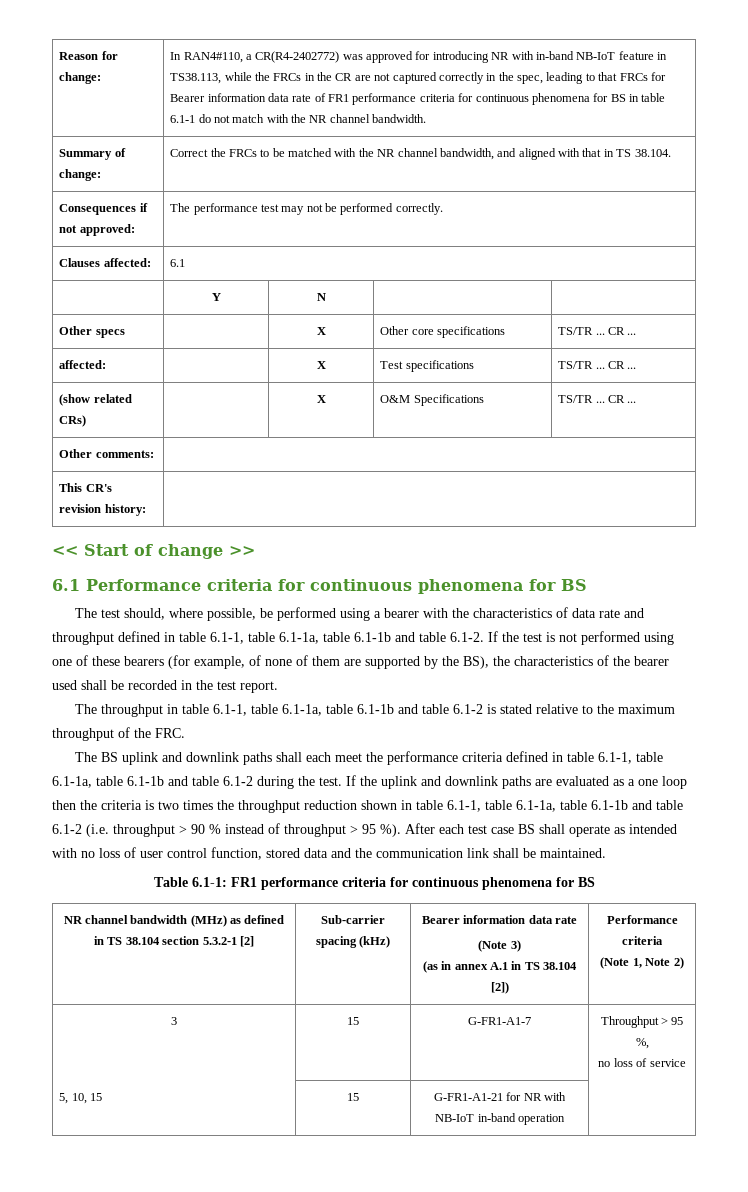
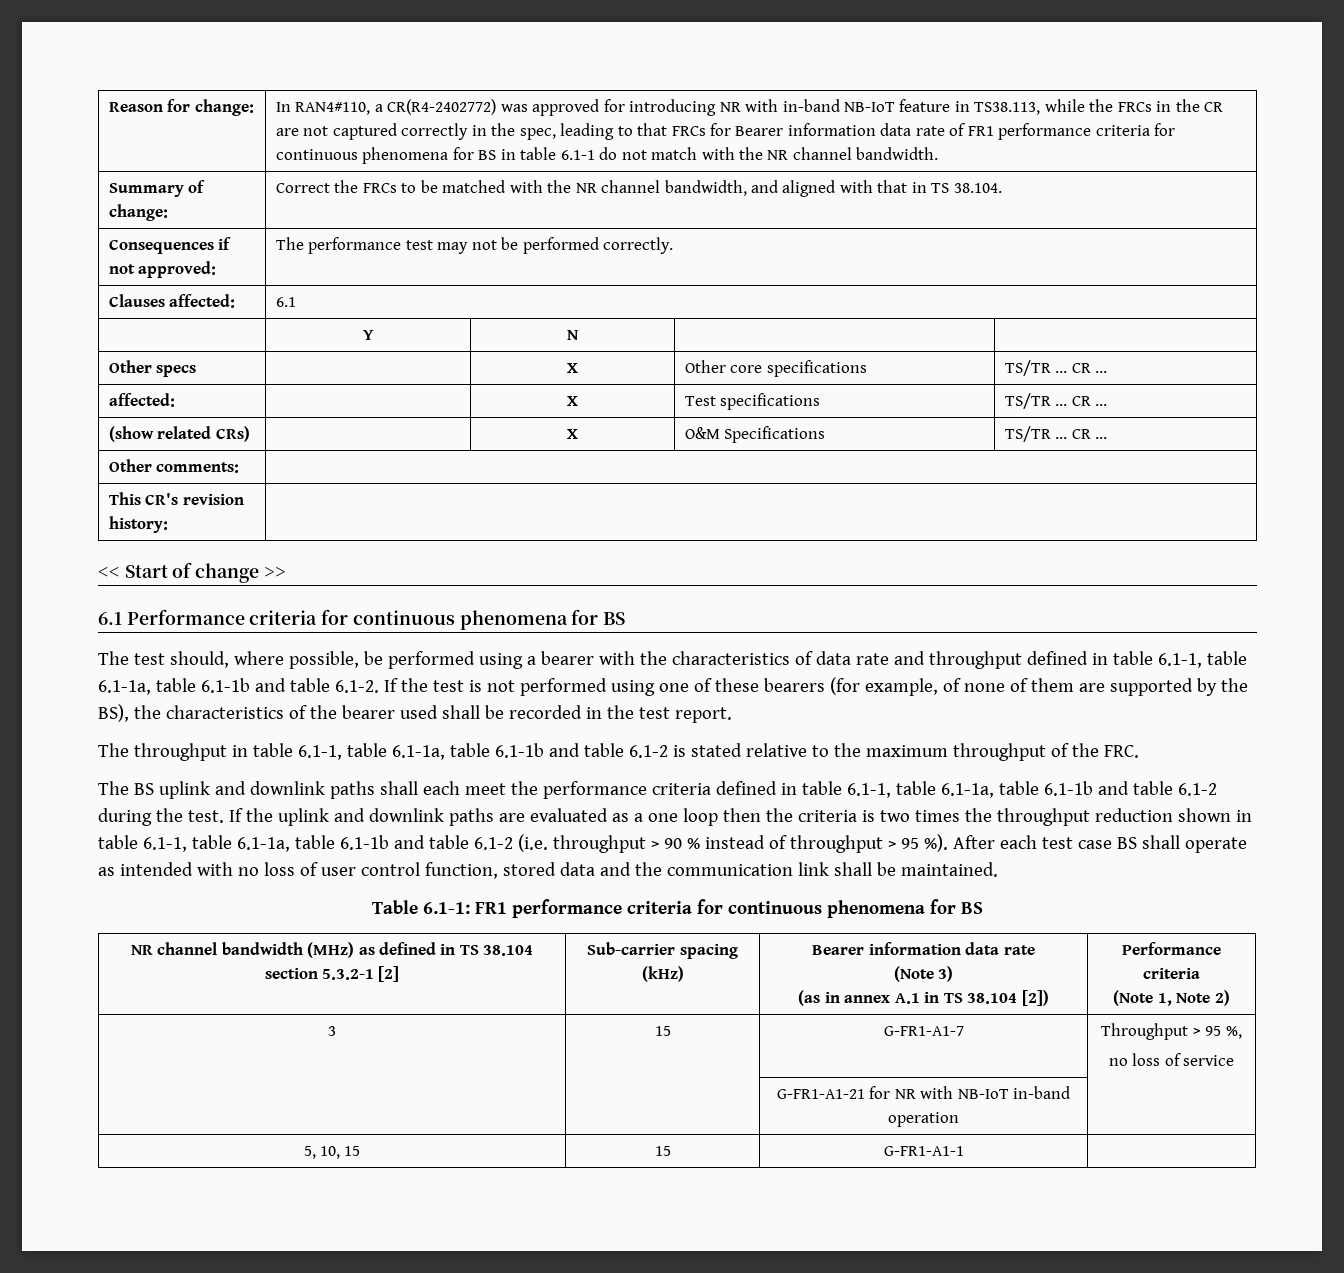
[59,1093,102,1104] [347,1093,359,1101] 5, 10, 15 | 15 -> (1235, 1060) |
(565, 1119) none -> [303,1146,361,1159] [654,1146,671,1156] [883,1146,964,1156] // 5, 10, 15 | 15 | G-FR1-A1-1 |

